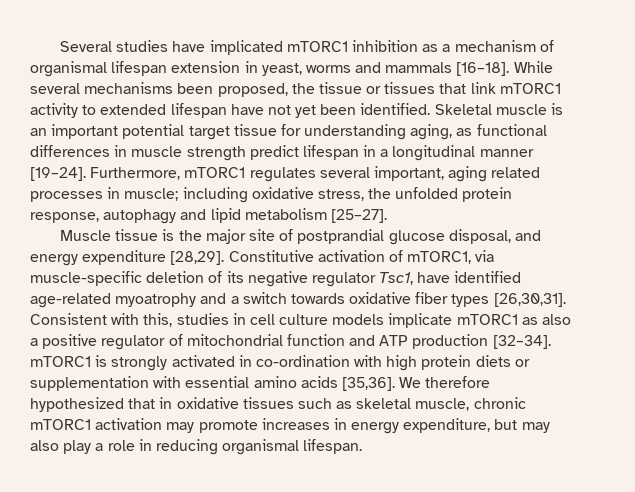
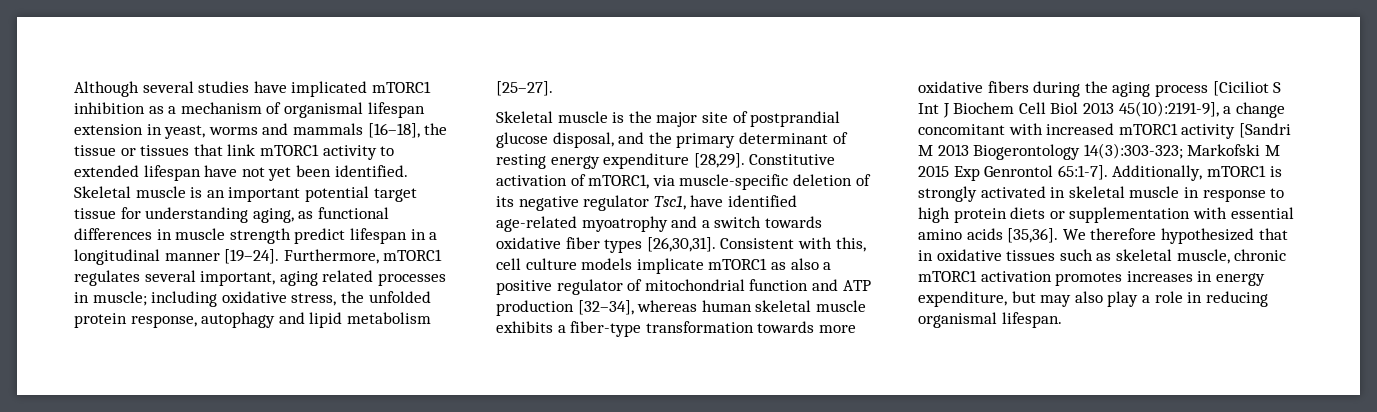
[60,41,113,52] Several -> [74,81,194,97] Although several
[456,61,553,76] [30,82,288,97] [16–18]. While several mechanisms been proposed, -> [367,123,420,138] [16–18],
[60,229,159,241] Muscle tissue -> [496,111,608,123] Skeletal muscle
(541, 235) none -> [648,132,848,148] [496,154,546,169] the primary determinant of resting
[176,313,246,325] studies in -> (866, 244) none
[492,335,551,349] [32–34]. -> [577,300,866,315] [496,321,856,337] [918,81,1282,97] [918,101,1285,118] [918,123,1291,139] [918,143,1280,160] [918,165,1203,181] [32–34], whereas human skeletal muscle exhibits a fiber-type transformation towards more oxidative fibers during the aging process [Ciciliot S Int J Biochem Cell Biol 2013 45(10):2191-9], a change concomitant with increased mTORC1 activity [Sandri M 2013 Biogerontology 14(3):303-323; Markofski M 2015 Exp Genrontol 65:1-7]. Additionally,
[255,355,383,367] co-ordination with -> [1068,186,1285,202] skeletal muscle in response to
[166,420,258,433] may promote -> [1055,272,1123,286] promotes

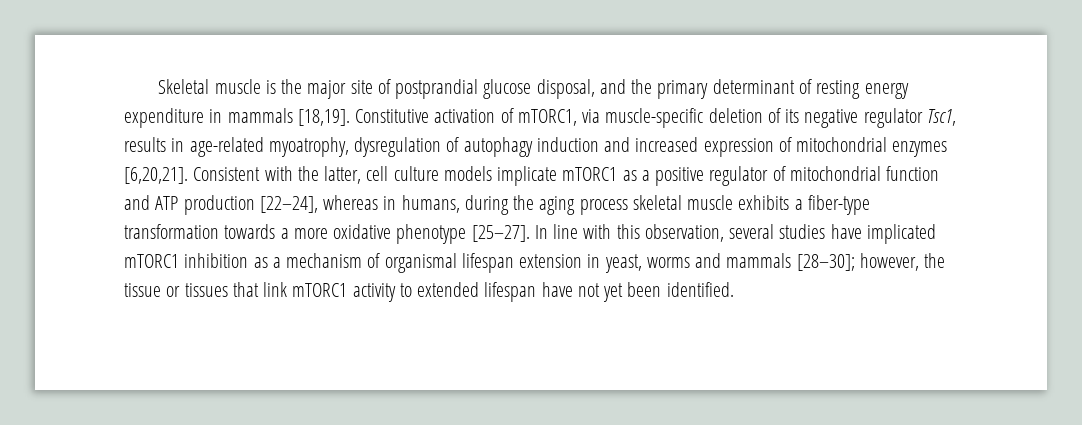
[74,81,139,97] Although -> [158,79,909,99] [124,108,956,128] [124,137,948,157] [124,166,940,186] [124,195,870,215] [124,224,724,244] Skeletal muscle is the major site of postprandial glucose disposal, and the primary determinant of resting energy expenditure in mammals [18,19]. Constitutive activation of mTORC1, via muscle-specific deletion of its negative regulator Tsc1, results in age-related myoatrophy, dysregulation of autophagy induction and increased expression of mitochondrial enzymes [6,20,21]. Consistent with the latter, cell culture models implicate mTORC1 as a positive regulator of mitochondrial function and ATP production [22–24], whereas in humans, during the aging process skeletal muscle exhibits a fiber-type transformation towards a more oxidative phenotype [25–27]. In line with this observation,
[367,123,420,138] [16–18], -> [796,253,919,271] [28–30]; however,
[74,186,417,202] [74,207,389,223] [74,228,438,244] [74,249,443,265] [74,270,446,286] [74,291,431,307] [74,312,431,328] [496,81,553,96] [496,111,841,127] [496,132,848,148] [496,153,836,169] [496,174,871,190] [496,195,797,211] [496,216,822,232] [496,237,866,253] [496,258,832,274] [496,279,871,295] [496,300,866,316] [496,321,856,337] [918,81,1282,97] [918,101,1285,118] [918,123,1291,139] [918,143,1280,160] [918,165,1282,181] [918,186,1285,202] [918,207,1294,223] [918,228,1288,244] [918,249,1287,264] [918,270,1265,286] [918,291,1268,307] [918,312,1062,328] Skeletal muscle is an important potential target tissue for understanding aging, as functional differences in muscle strength predict lifespan in a longitudinal manner [19–24]. Furthermore, mTORC1 regulates several important, aging related processes in muscle; including oxidative stress, the unfolded protein response, autophagy and lipid metabolism [25–27]. // Skeletal muscle is the major site of postprandial glucose disposal, and the primary determinant of resting energy expenditure [28,29]. Constitutive activation of mTORC1, via muscle-specific deletion of its negative regulator Tsc1, have identified age-related myoatrophy and a switch towards oxidative fiber types [26,30,31]. Consistent with this, cell culture models implicate mTORC1 as also a positive regulator of mitochondrial function and ATP production [32–34], whereas human skeletal muscle exhibits a fiber-type transformation towards more oxidative fibers during the aging process [Ciciliot S Int J Biochem Cell Biol 2013 45(10):2191-9], a change concomitant with increased mTORC1 activity [Sandri M 2013 Biogerontology 14(3):303-323; Markofski M 2015 Exp Genrontol 65:1-7]. Additionally, mTORC1 is strongly activated in skeletal muscle in response to high protein diets or supplementation with essential amino acids [35,36]. We therefore hypothesized that in oxidative tissues such as skeletal muscle, chronic mTORC1 activation promotes increases in energy expenditure, but may also play a role in reducing organismal lifespan. -> (734, 289) none

